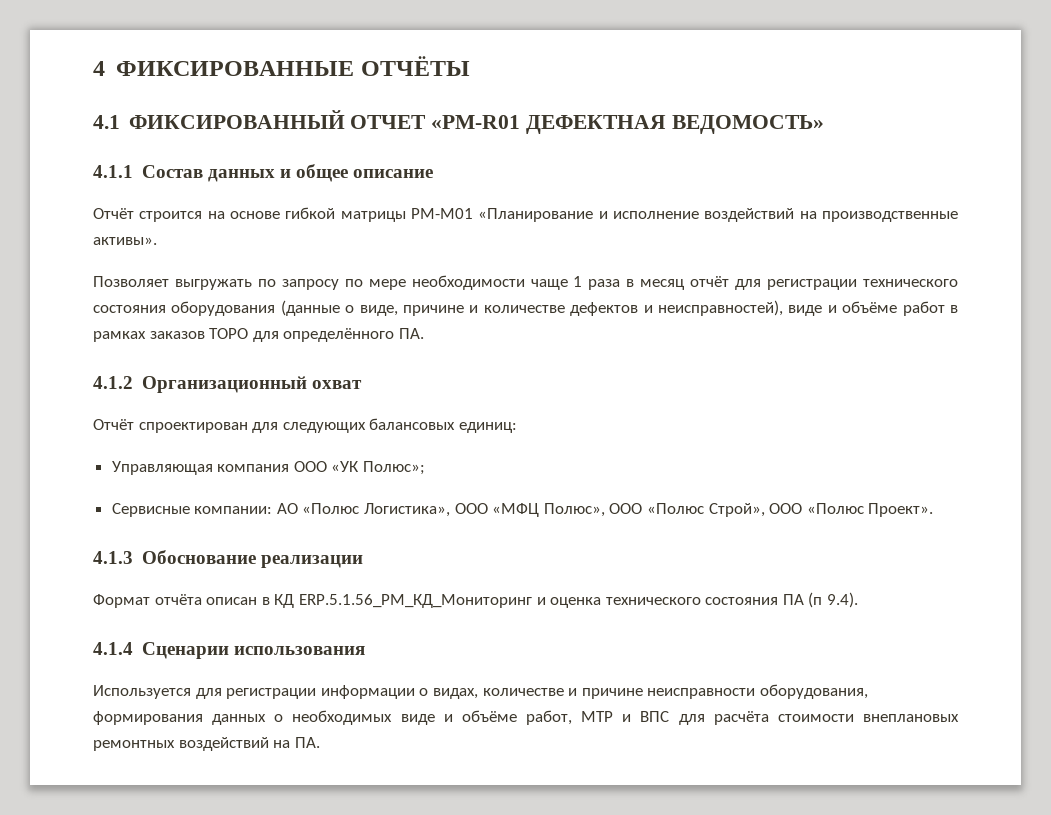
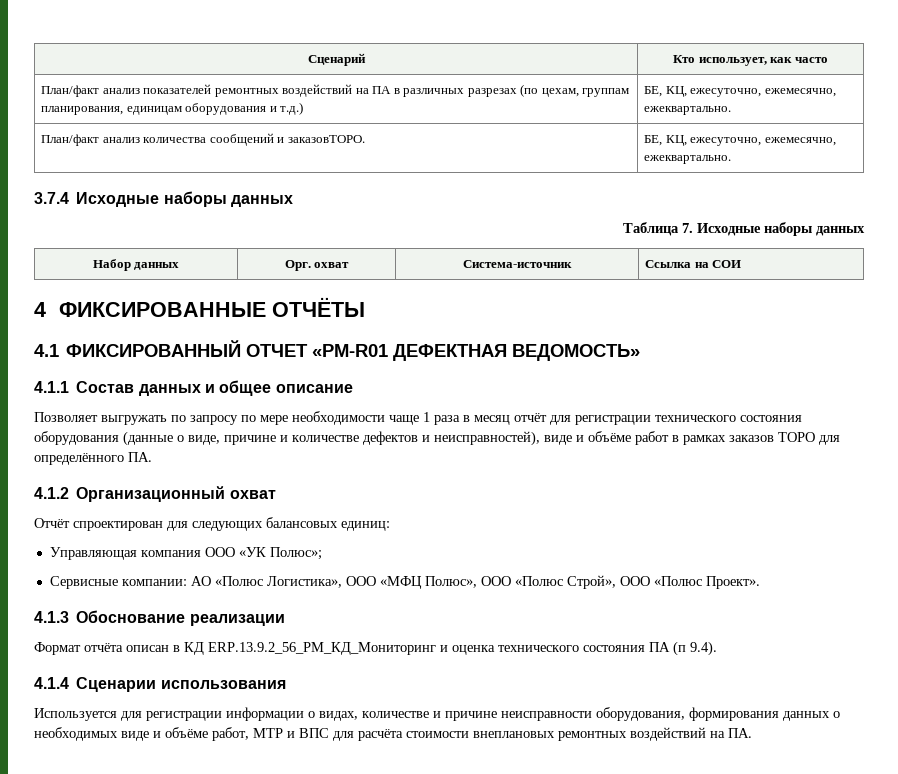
(93, 68) none -> [307,53,366,66] [673,55,828,66] [41,84,630,97] [41,102,304,115] [644,86,836,97] [644,106,732,115] [41,133,365,146] [644,135,836,146] [644,155,732,164] [34,191,293,207] [623,222,865,236] [92,259,180,271] [284,260,350,271] [463,260,572,268] [645,260,742,268] Сценарий | Кто использует, как часто // План/факт анализ показателей ремонтных воздействий на ПА в различных разрезах (по цехам, группам планирования, единицам оборудования и т.д.) | БЕ, КЦ, ежесуточно, ежемесячно, ежеквартально. // План/факт анализ количества сообщений и заказовТОРО. | БЕ, КЦ, ежесуточно, ежемесячно, ежеквартально. // 3.7.4 Исходные наборы данных // Таблица 7. Исходные наборы данных // Набор данных | Орг. охват | Система-источник | Ссылка на СОИ //
[93,207,959,222] [93,237,157,245] // Отчёт строится на основе гибкой матрицы PM-M01 «Планирование и исполнение воздействий на производственные активы». -> (353, 388) none
[298,594,532,608] ERP.5.1.56_PM_КД_Мониторинг -> [208,642,436,655] ERP.13.9.2_56_PM_КД_Мониторинг

